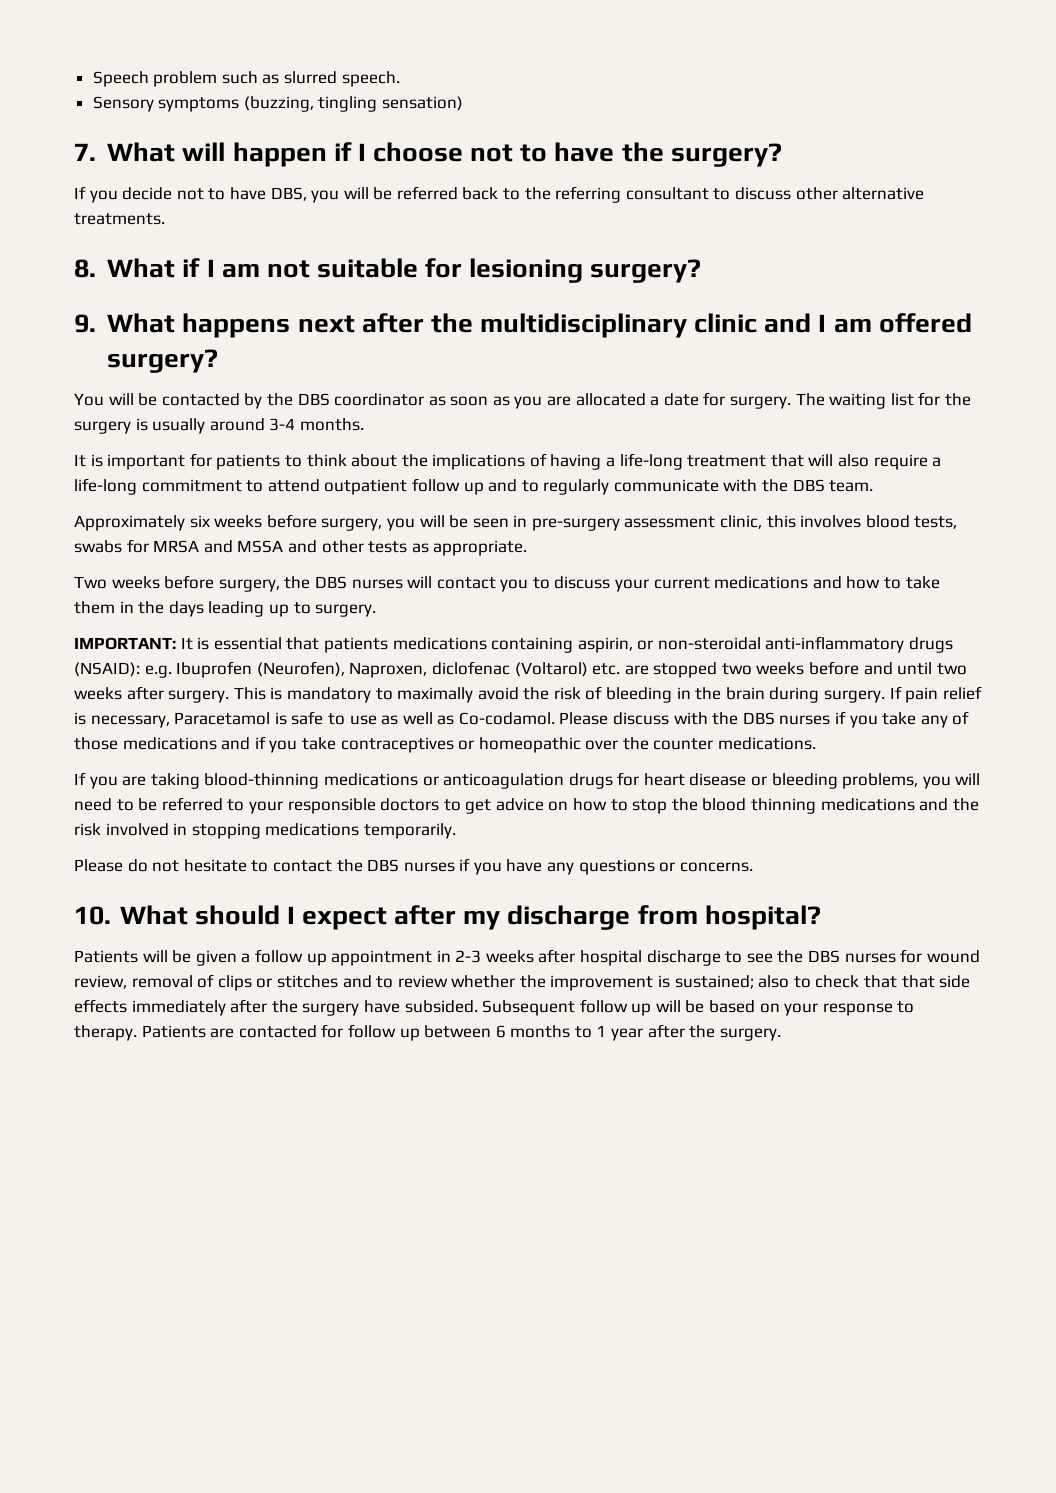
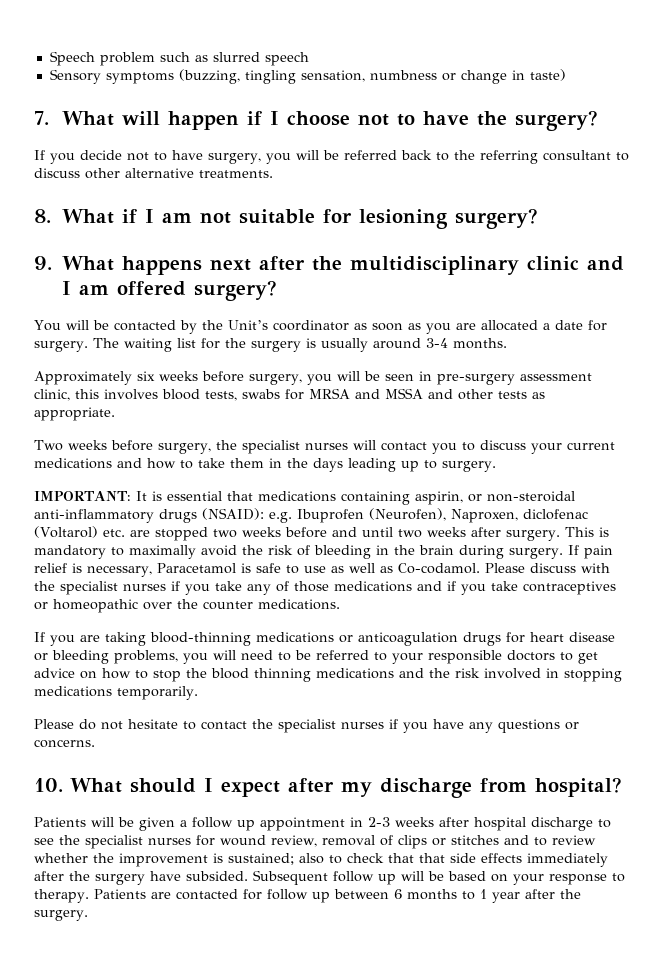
[341,71,400,87] speech. -> [264,52,309,66] speech
[382,96,464,111] sensation) -> [300,69,566,84] sensation, numbness or change in taste)
[270,187,307,201] DBS, -> [208,153,261,164] surgery,
[297,393,330,406] DBS -> [227,320,268,330] Unit’s
[74,453,942,470] [74,478,874,495] // It is important for patients to think about the implications of having a life-long treatment that will also require a life-long commitment to attend outpatient follow up and to regularly communicate with the DBS team. -> (507, 343) none
[314,576,347,589] DBS -> [241,440,300,454] specialist
[323,637,388,653] patients -> (253, 496) none
[742,712,775,725] DBS -> [60,581,118,595] specialist
[367,859,400,872] DBS -> [278,719,336,733] specialist
[808,950,841,963] DBS -> [85,835,143,849] specialist

